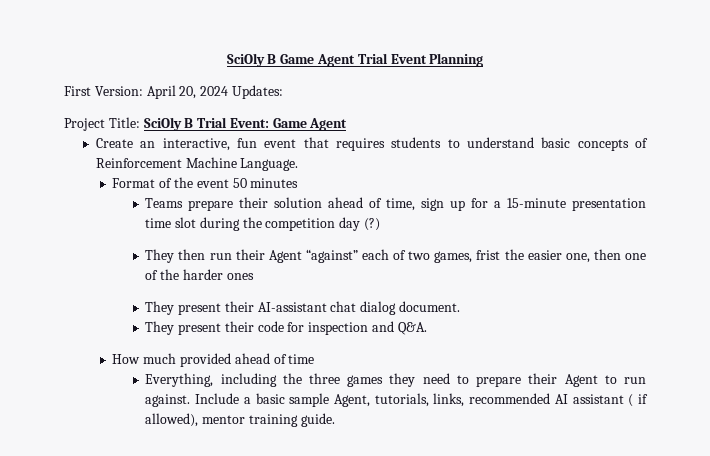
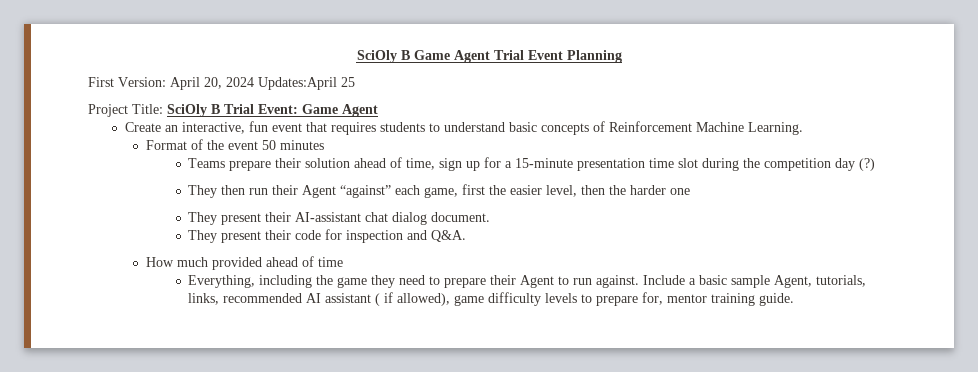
[231,85,283,99] Updates: -> [258,77,355,90] Updates:April 25
[240,158,299,171] Language. -> [747,122,803,135] Learning.
[393,249,646,263] [145,270,159,280] of two games, frist the easier one, then one of -> [424,184,606,198] game, first the easier level, then
[226,273,254,280] ones -> [670,188,691,195] one
[309,373,384,387] three games -> [337,277,368,288] game
(199, 420) none -> [454,292,664,306] game difficulty levels to prepare for,

